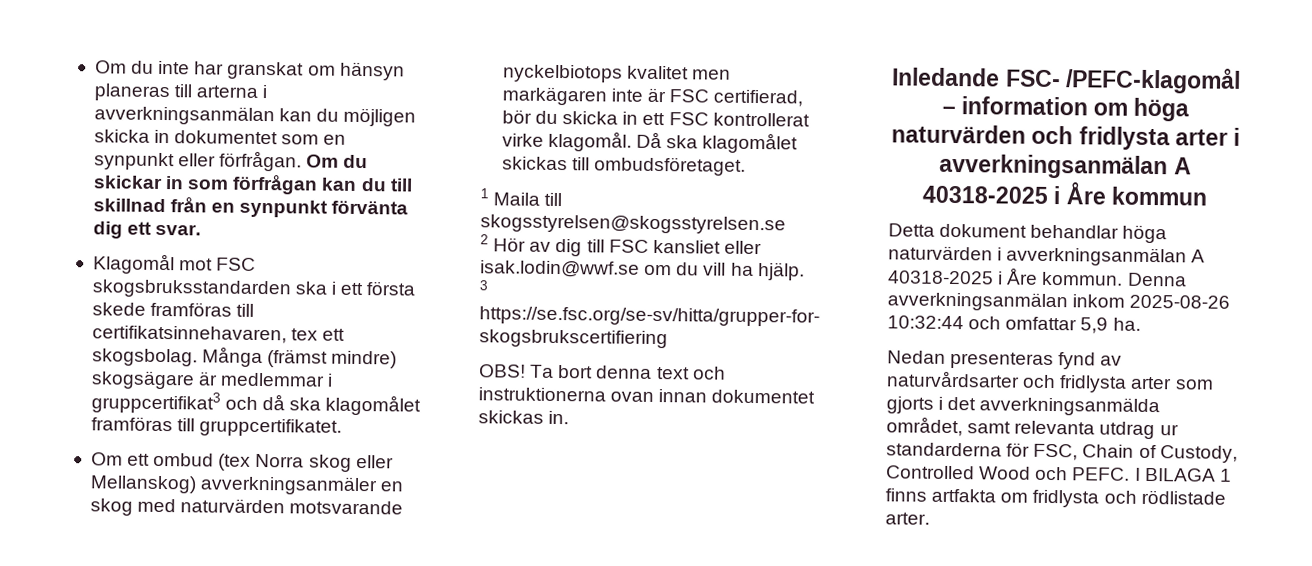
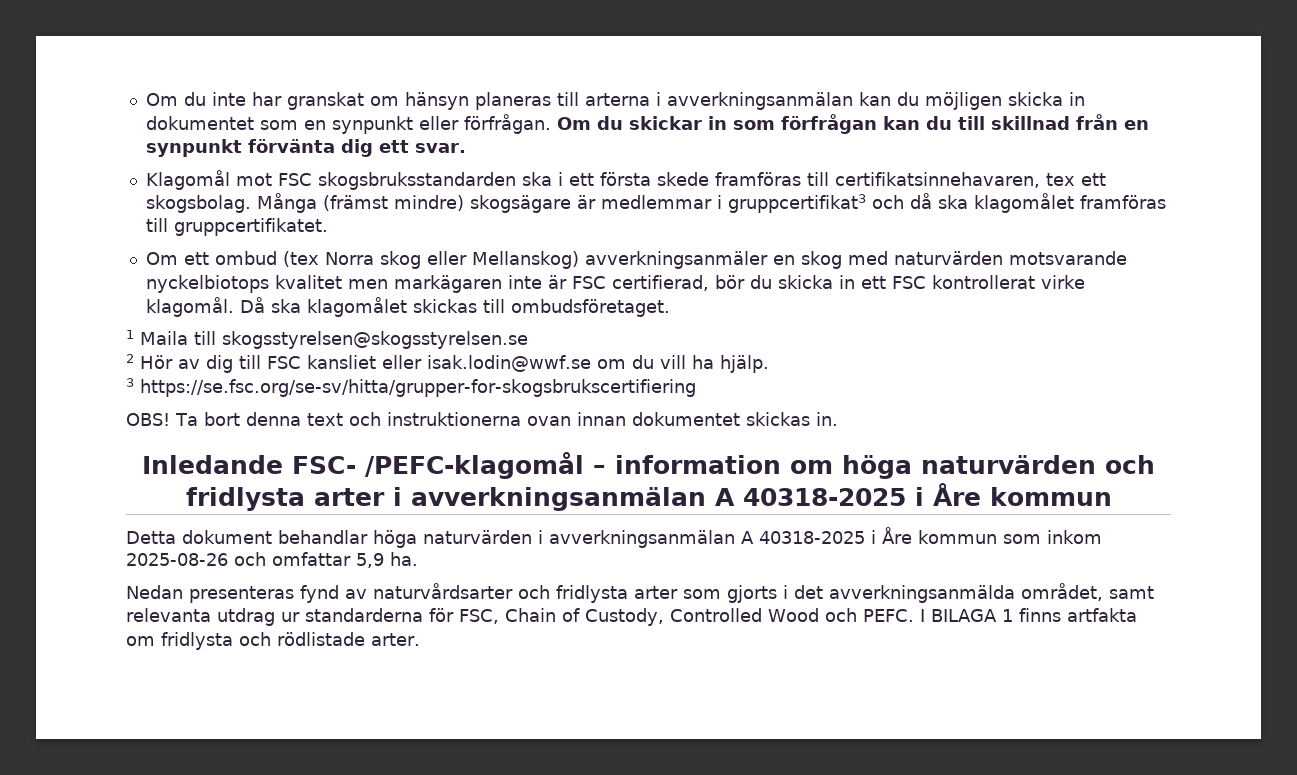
[1042,271,1187,287] [887,291,1068,312] kommun. Denna avverkningsanmälan -> [918,530,1041,544] kommun som
[887,315,964,330] 10:32:44 -> (228, 559) none

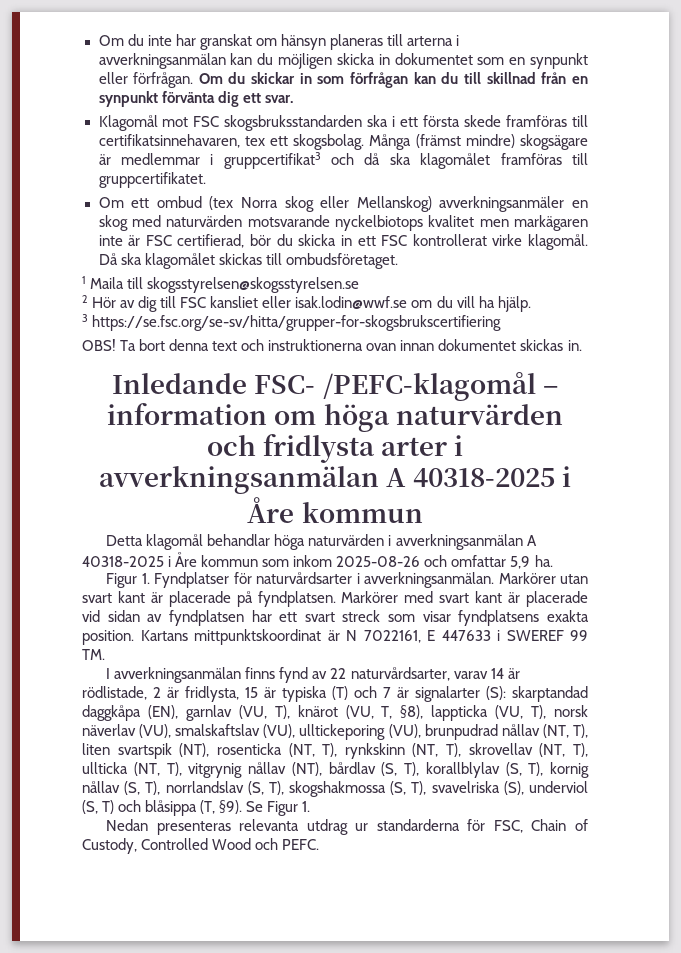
[182,530,272,544] dokument -> [146,534,204,550] klagomål
[126,583,1154,603] Nedan presenteras fynd av naturvårdsarter och fridlysta arter som gjorts i det avverkningsanmälda området, samt -> [106,572,589,588] [82,591,589,607] [82,610,589,626] [82,629,588,645] [82,649,105,660] [106,667,520,683] [82,686,588,702] [82,705,589,721] [82,724,588,740] [82,743,588,759] [82,762,589,778] [82,781,588,797] [82,800,311,816] [106,819,231,835] Figur 1. Fyndplatser för naturvårdsarter i avverkningsanmälan. Markörer utan svart kant är placerade på fyndplatsen. Markörer med svart kant är placerade vid sidan av fyndplatsen har ett svart streck som visar fyndplatsens exakta position. Kartans mittpunktskoordinat är N 7022161, E 447633 i SWEREF 99 TM. // I avverkningsanmälan finns fynd av 22 naturvårdsarter, varav 14 är rödlistade, 2 är fridlysta, 15 är typiska (T) och 7 är signalarter (S): skarptandad daggkåpa (EN), garnlav (VU, T), knärot (VU, T, §8), lappticka (VU, T), norsk näverlav (VU), smalskaftslav (VU), ulltickeporing (VU), brunpudrad nållav (NT, T), liten svartspik (NT), rosenticka (NT, T), rynkskinn (NT, T), skrovellav (NT, T), ullticka (NT, T), vitgrynig nållav (NT), bårdlav (S, T), korallblylav (S, T), kornig nållav (S, T), norrlandslav (S, T), skogshakmossa (S, T), svavelriska (S), underviol (S, T) och blåsippa (T, §9). Se Figur 1. // Nedan presenteras
[919,608,1137,622] [126,632,420,650] I BILAGA 1 finns artfakta om fridlysta och rödlistade arter. -> (320, 844) none

